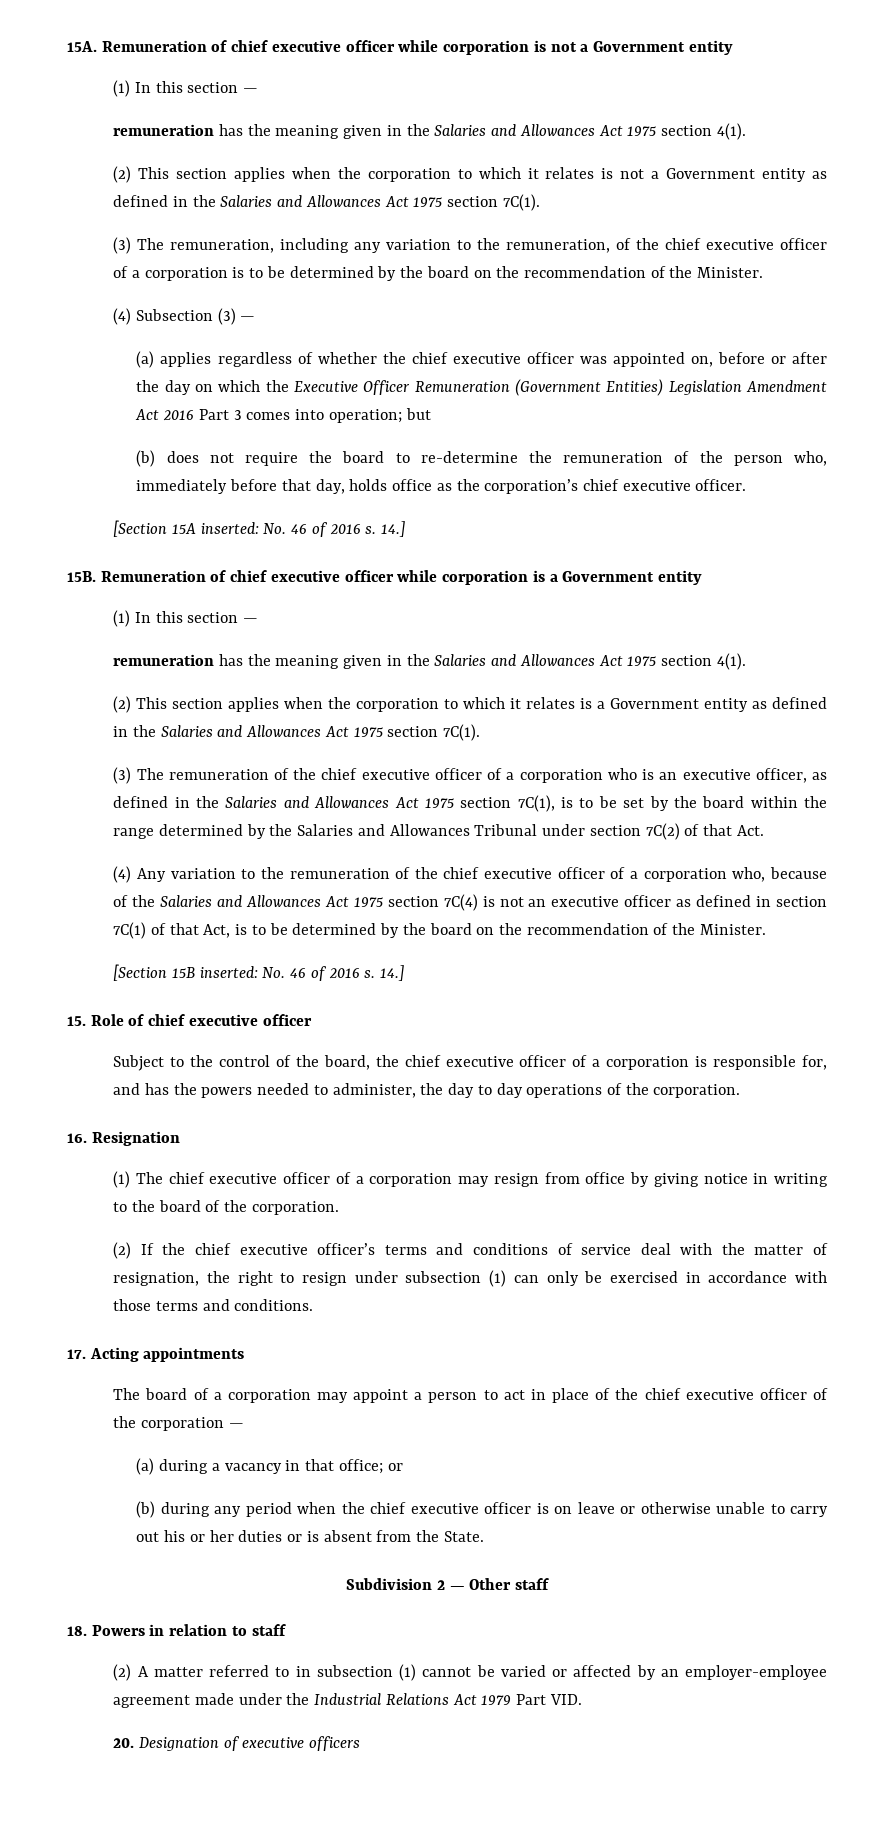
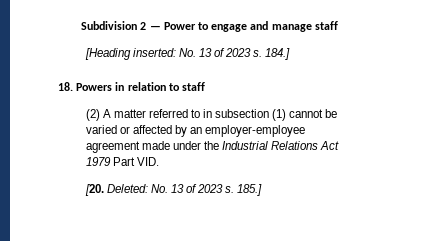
[67,40,733,55] [113,80,259,97] [113,123,746,140] [113,166,827,183] [113,194,540,211] [113,237,827,254] [113,266,764,281] [113,308,256,325] [136,351,828,368] [136,379,828,396] [135,408,431,423] [136,450,827,467] [136,479,747,494] [113,520,406,537] [67,570,702,585] [113,610,259,627] [113,653,746,670] [113,696,827,713] [113,724,481,741] [113,767,827,784] [113,795,828,812] [113,823,764,840] [113,866,827,883] [113,894,827,911] [113,922,766,939] [113,964,405,981] [67,1014,312,1026] [113,1055,827,1071] [113,1083,741,1098] [67,1131,180,1146] [113,1171,828,1188] [113,1200,339,1215] [113,1242,829,1259] [113,1270,827,1287] [113,1299,314,1311] [67,1347,245,1362] [113,1388,828,1403] [113,1416,244,1431] [136,1458,403,1475] [136,1501,828,1518] [136,1530,484,1542] [346,1578,549,1590] 15A. Remuneration of chief executive officer while corporation is not a Government entity // (1) In this section — // remuneration has the meaning given in the Salaries and Allowances Act 1975 section 4(1). // (2) This section applies when the corporation to which it relates is not a Government entity as defined in the Salaries and Allowances Act 1975 section 7C(1). // (3) The remuneration, including any variation to the remuneration, of the chief executive officer of a corporation is to be determined by the board on the recommendation of the Minister. // (4) Subsection (3) — // (a) applies regardless of whether the chief executive officer was appointed on, before or after the day on which the Executive Officer Remuneration (Government Entities) Legislation Amendment Act 2016 Part 3 comes into operation; but // (b) does not require the board to re-determine the remuneration of the person who, immediately before that day, holds office as the corporation’s chief executive officer. // [Section 15A inserted: No. 46 of 2016 s. 14.] // 15B. Remuneration of chief executive officer while corporation is a Government entity // (1) In this section — // remuneration has the meaning given in the Salaries and Allowances Act 1975 section 4(1). // (2) This section applies when the corporation to which it relates is a Government entity as defined in the Salaries and Allowances Act 1975 section 7C(1). // (3) The remuneration of the chief executive officer of a corporation who is an executive officer, as defined in the Salaries and Allowances Act 1975 section 7C(1), is to be set by the board within the range determined by the Salaries and Allowances Tribunal under section 7C(2) of that Act. // (4) Any variation to the remuneration of the chief executive officer of a corporation who, because of the Salaries and Allowances Act 1975 section 7C(4) is not an executive officer as defined in section 7C(1) of that Act, is to be determined by the board on the recommendation of the Minister. // [Section 15B inserted: No. 46 of 2016 s. 14.] // 15. Role of chief executive officer // Subject to the control of the board, the chief executive officer of a corporation is responsible for, and has the powers needed to administer, the day to day operations of the corporation. // 16. Resignation // (1) The chief executive officer of a corporation may resign from office by giving notice in writing to the board of the corporation. // (2) If the chief executive officer’s terms and conditions of service deal with the matter of resignation, the right to resign under subsection (1) can only be exercised in accordance with those terms and conditions. // 17. Acting appointments // The board of a corporation may appoint a person to act in place of the chief executive officer of the corporation — // (a) during a vacancy in that office; or // (b) during any period when the chief executive officer is on leave or otherwise unable to carry out his or her duties or is absent from the State. // Subdivision 2 — Other staff -> [81,21,338,32] [84,48,291,60] Subdivision 2 — Power to engage and manage staff // [Heading inserted: No. 13 of 2023 s. 184.]
[113,1736,361,1751] 20. Designation of executive officers -> [84,184,263,196] [20. Deleted: No. 13 of 2023 s. 185.]

